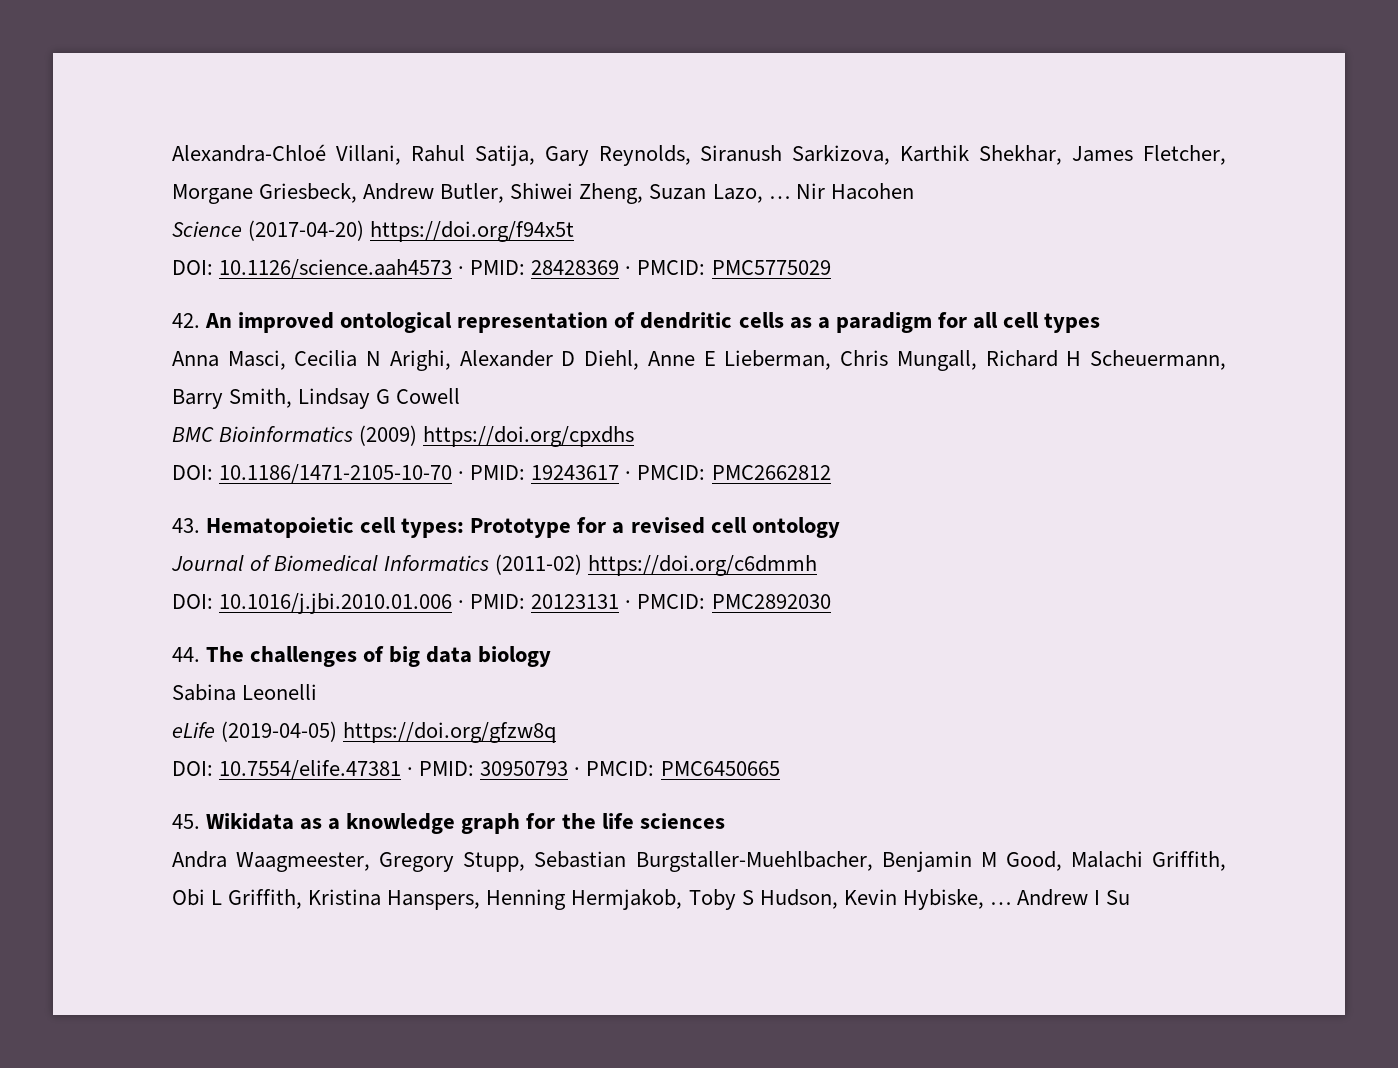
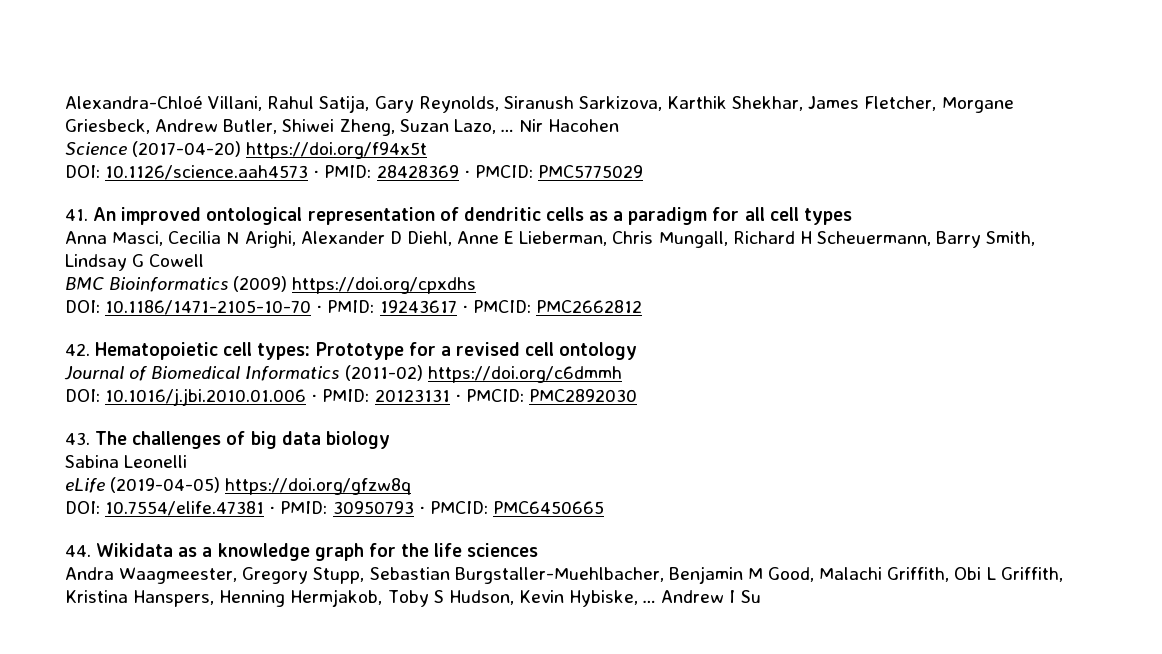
[172,313,200,328] 42. -> [65,209,88,221] 41.
[172,518,200,533] 43. -> [65,343,90,356] 42.
[172,647,200,662] 44. -> [65,432,90,445] 43.
[172,814,200,829] 45. -> [65,545,91,557] 44.

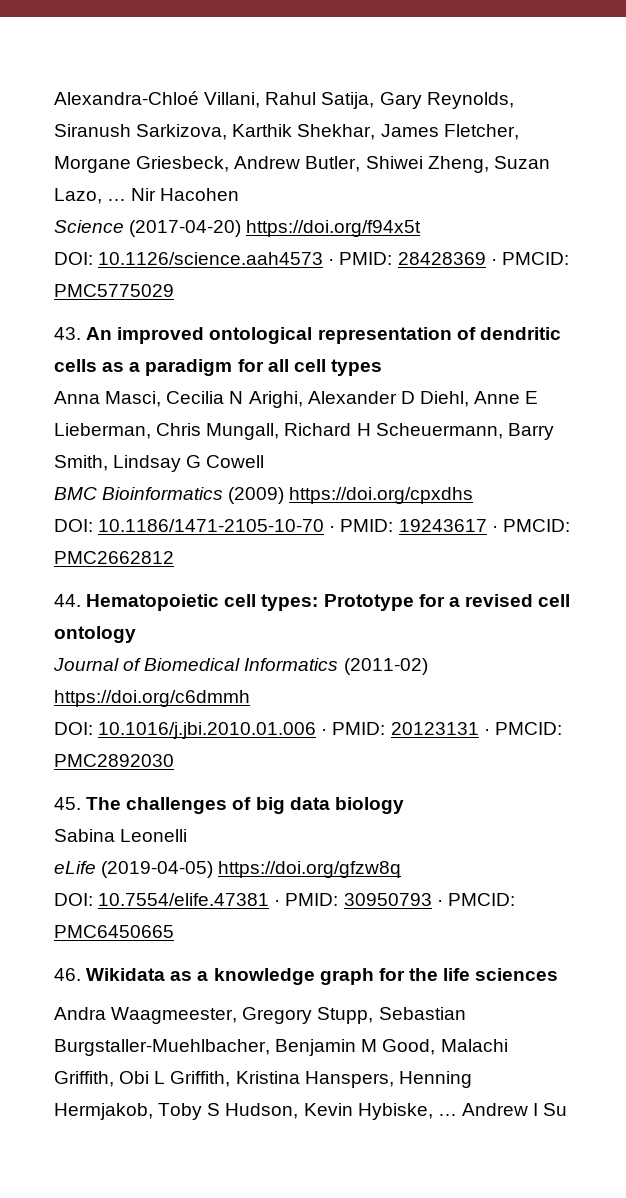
[65,209,88,221] 41. -> [54,327,81,340] 43.
[65,343,90,356] 42. -> [54,594,81,607] 44.
[65,432,90,445] 43. -> [54,797,81,810] 45.
[65,545,91,557] 44. -> [54,968,81,981] 46.

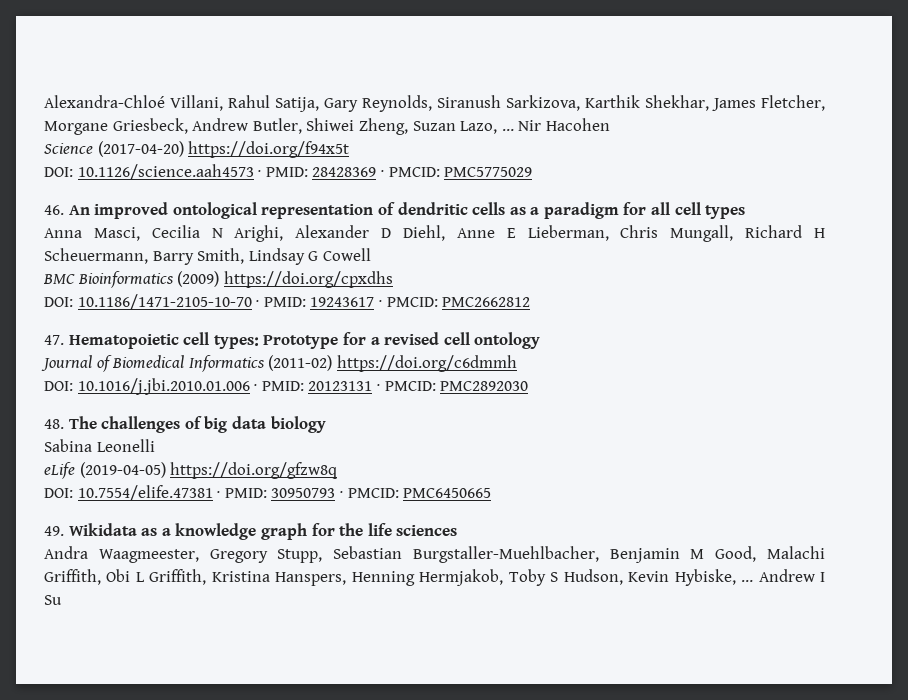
[54,327,81,340] 43. -> [44,205,64,215] 46.
[54,594,81,607] 44. -> [44,335,64,345] 47.
[54,797,81,810] 45. -> [44,419,64,429] 48.
[54,968,81,981] 46. -> [44,526,64,536] 49.

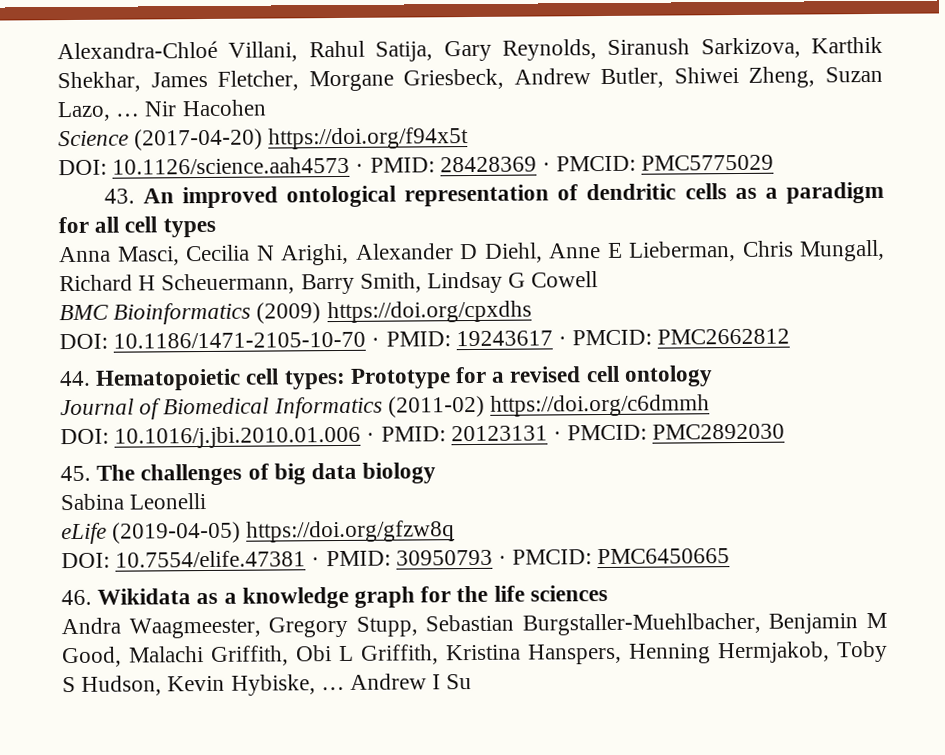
[44,205,64,215] 46. -> [103,188,135,204] 43.
[44,335,64,345] 47. -> [59,370,91,387] 44.
[44,419,64,429] 48. -> [60,465,91,482] 45.
[44,526,64,536] 49. -> [61,589,92,606] 46.

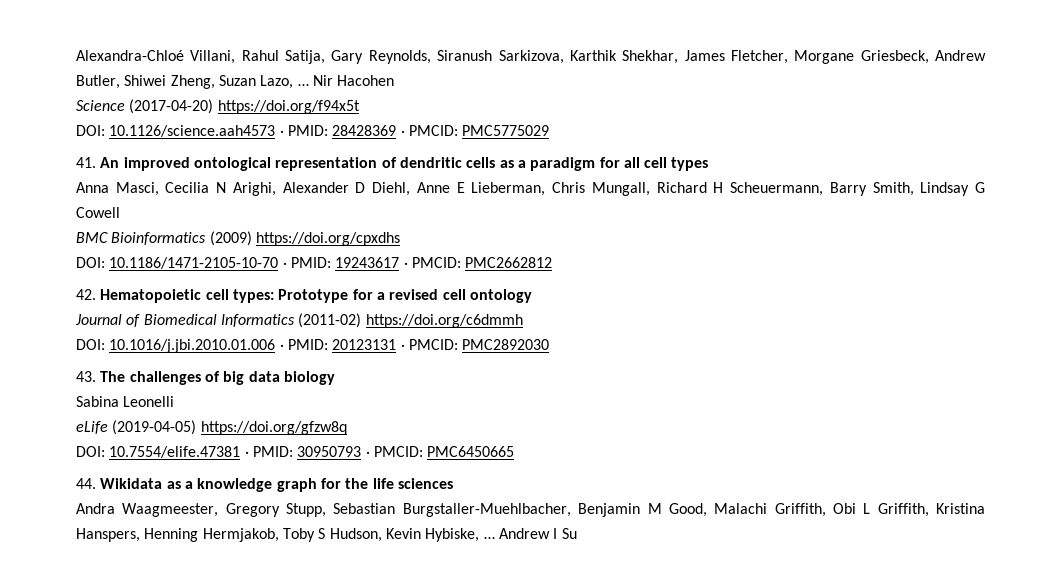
[103,188,135,204] 43. -> [76,157,96,168] 41.
[59,370,91,387] 44. -> [76,289,96,300] 42.
[60,465,91,482] 45. -> [76,371,96,382] 43.
[61,589,92,606] 46. -> [76,478,96,489] 44.

